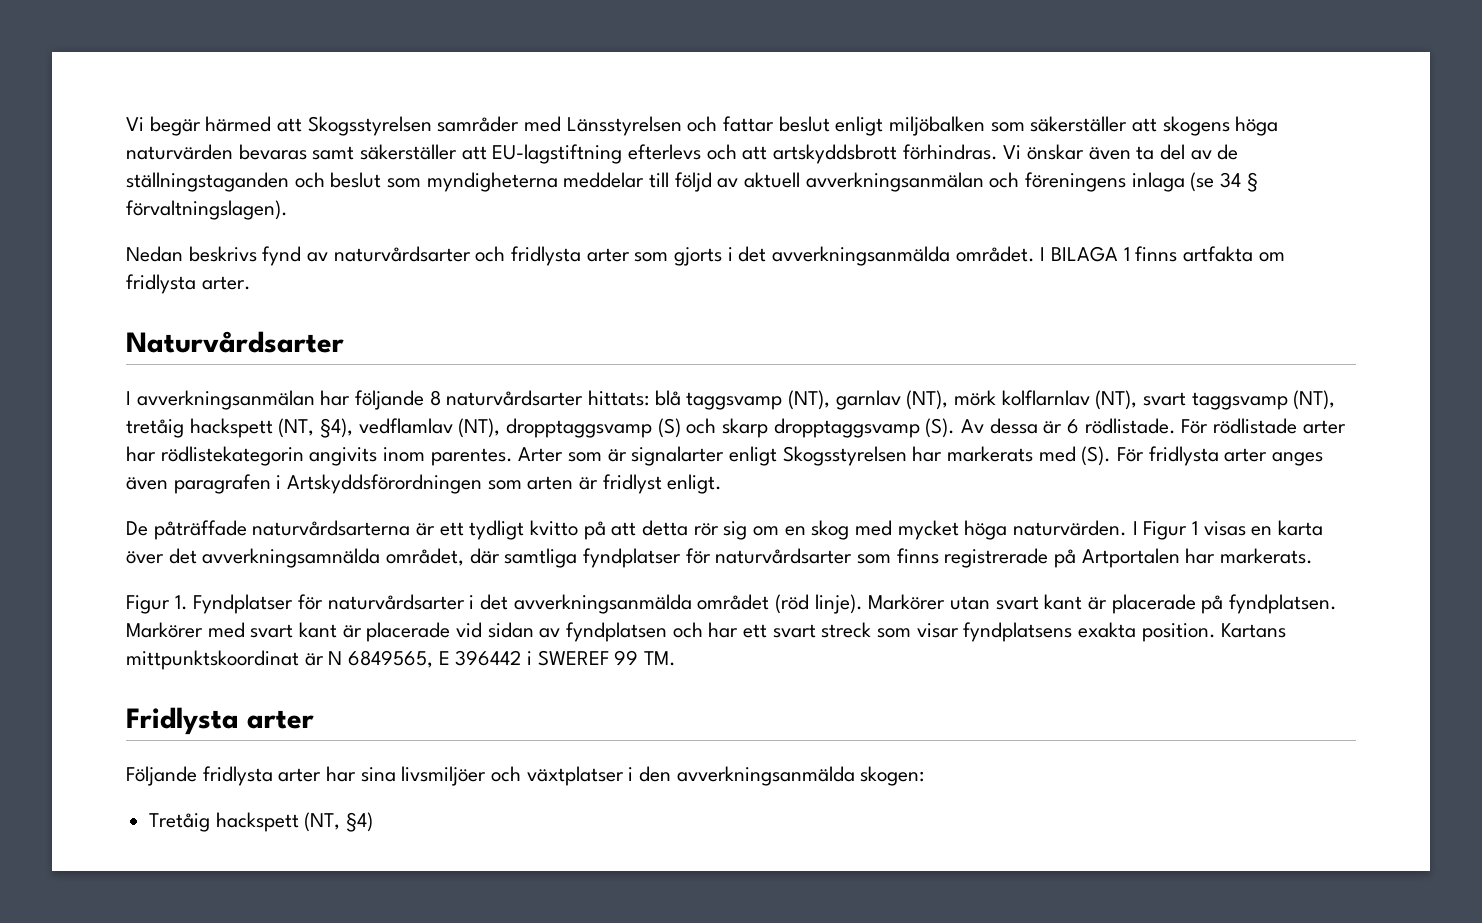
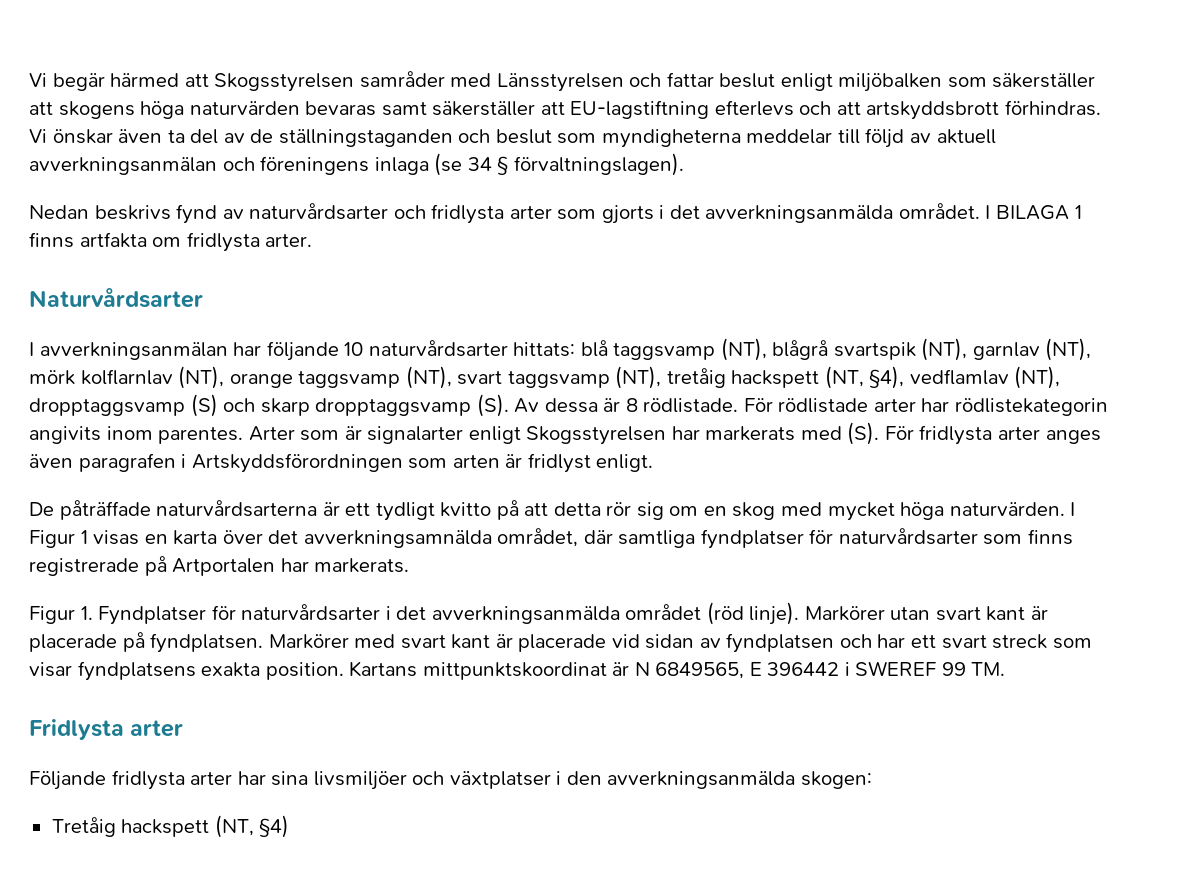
[429,390,441,406] 8 -> [344,342,364,356] 10
(831, 400) none -> [772,338,968,361] blågrå svartspik (NT),
(1138, 400) none -> [229,366,452,389] orange taggsvamp (NT),
[1067,419,1080,434] 6 -> [625,398,638,412] 8

